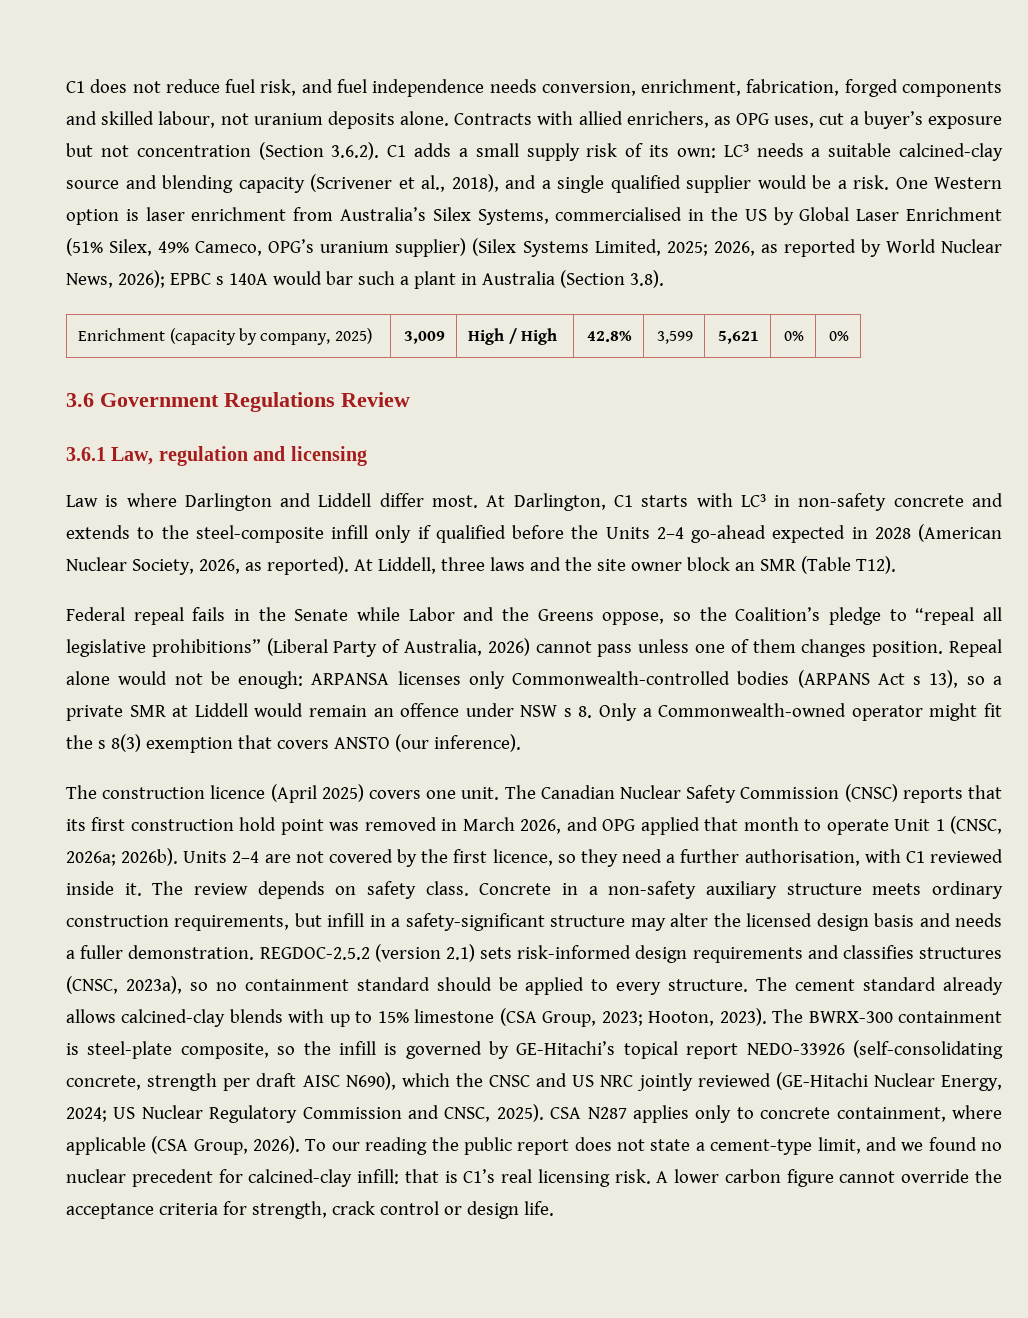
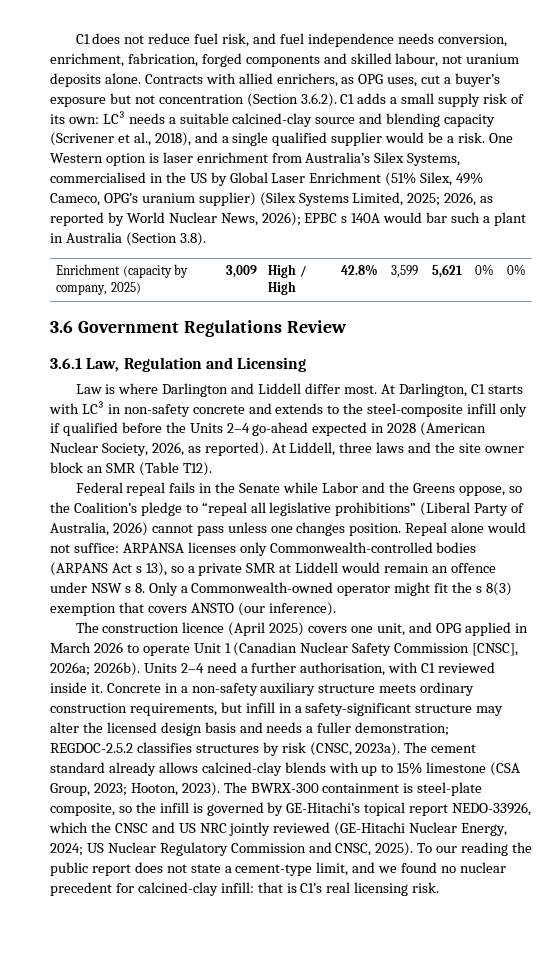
[158,446,367,466] regulation and licensing -> [123,357,307,372] Regulation and Licensing
[730,639,796,653] of them -> (293, 529) none
[210,671,304,689] be enough: -> [73,543,119,553] suffice:
[461,784,1003,803] [66,816,1003,835] [66,848,618,867] unit. The Canadian Nuclear Safety Commission (CNSC) reports that its first construction hold point was removed in March 2026, and OPG applied that month to operate Unit 1 (CNSC, 2026a; 2026b). Units 2–4 are not covered by the first licence, so they -> [376,622,528,636] [50,642,519,656] [50,662,204,676] unit, and OPG applied in March 2026 to operate Unit 1 (Canadian Nuclear Safety Commission [CNSC], 2026a; 2026b). Units 2–4
[152,881,469,899] The review depends on safety class. -> (103, 688) none
[128,944,1002,963] [66,976,749,995] demonstration. REGDOC-2.5.2 (version 2.1) sets risk-informed design requirements and classifies structures (CNSC, 2023a), so no containment standard should be applied to every structure. -> [355,722,450,736] [50,742,401,756] demonstration; REGDOC-2.5.2 classifies structures by risk (CNSC, 2023a).
[746,1040,1003,1059] [66,1072,396,1091] NEDO-33926 (self-consolidating concrete, strength per draft AISC N690), -> [452,802,532,816] NEDO-33926,
[550,1105,1002,1123] [66,1136,301,1155] CSA N287 applies only to concrete containment, where applicable (CSA Group, 2026). -> (414, 849) none
[656,1169,1002,1187] [66,1201,554,1219] A lower carbon figure cannot override the acceptance criteria for strength, crack control or design life. -> (440, 887) none

